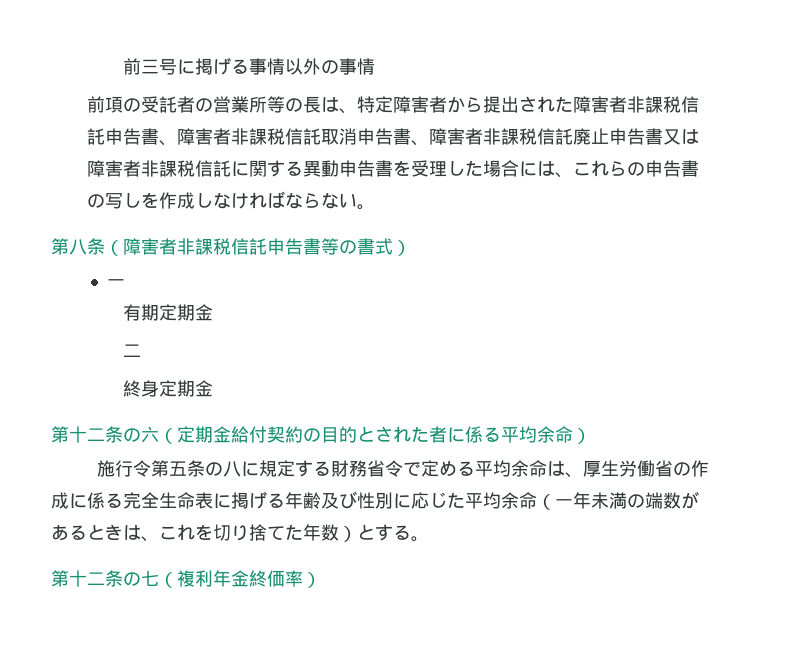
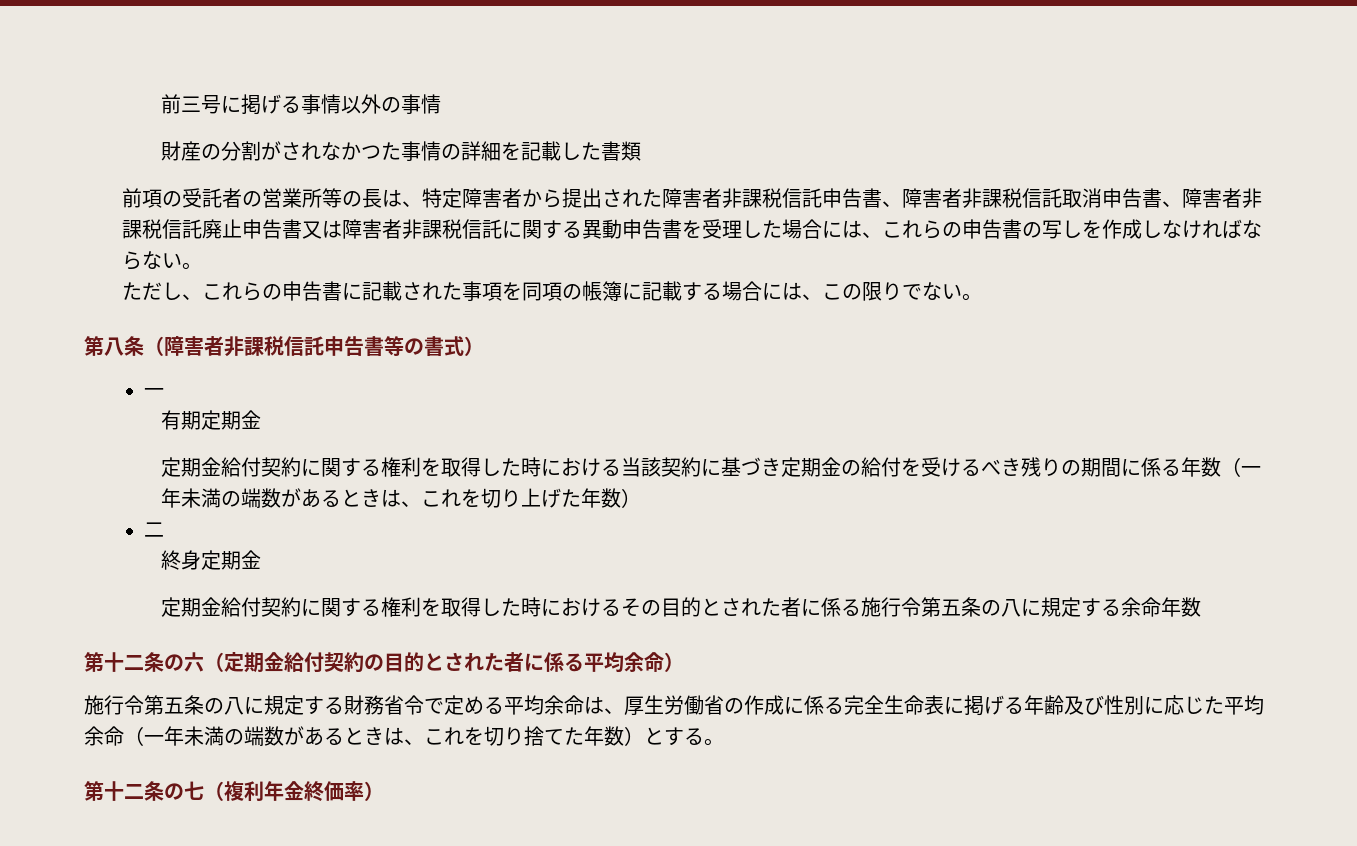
(375, 66) none -> [160,141,641,161] // 財産の分割がされなかつた事情の詳細を記載した書類
(375, 207) none -> [122,281,983,301] // ただし、これらの申告書に記載された事項を同項の帳簿に記載する場合には、この限りでない。
[122,344,141,357] [122,380,213,397] 二 // 終身定期金 -> [160,457,1261,477] [160,488,641,508] [144,522,165,537] [160,550,261,570] [160,597,1201,617] 定期金給付契約に関する権利を取得した時における当該契約に基づき定期金の給付を受けるべき残りの期間に係る年数（一年未満の端数があるときは、これを切り上げた年数） // 二 // 終身定期金 // 定期金給付契約に関する権利を取得した時におけるその目的とされた者に係る施行令第五条の八に規定する余命年数

